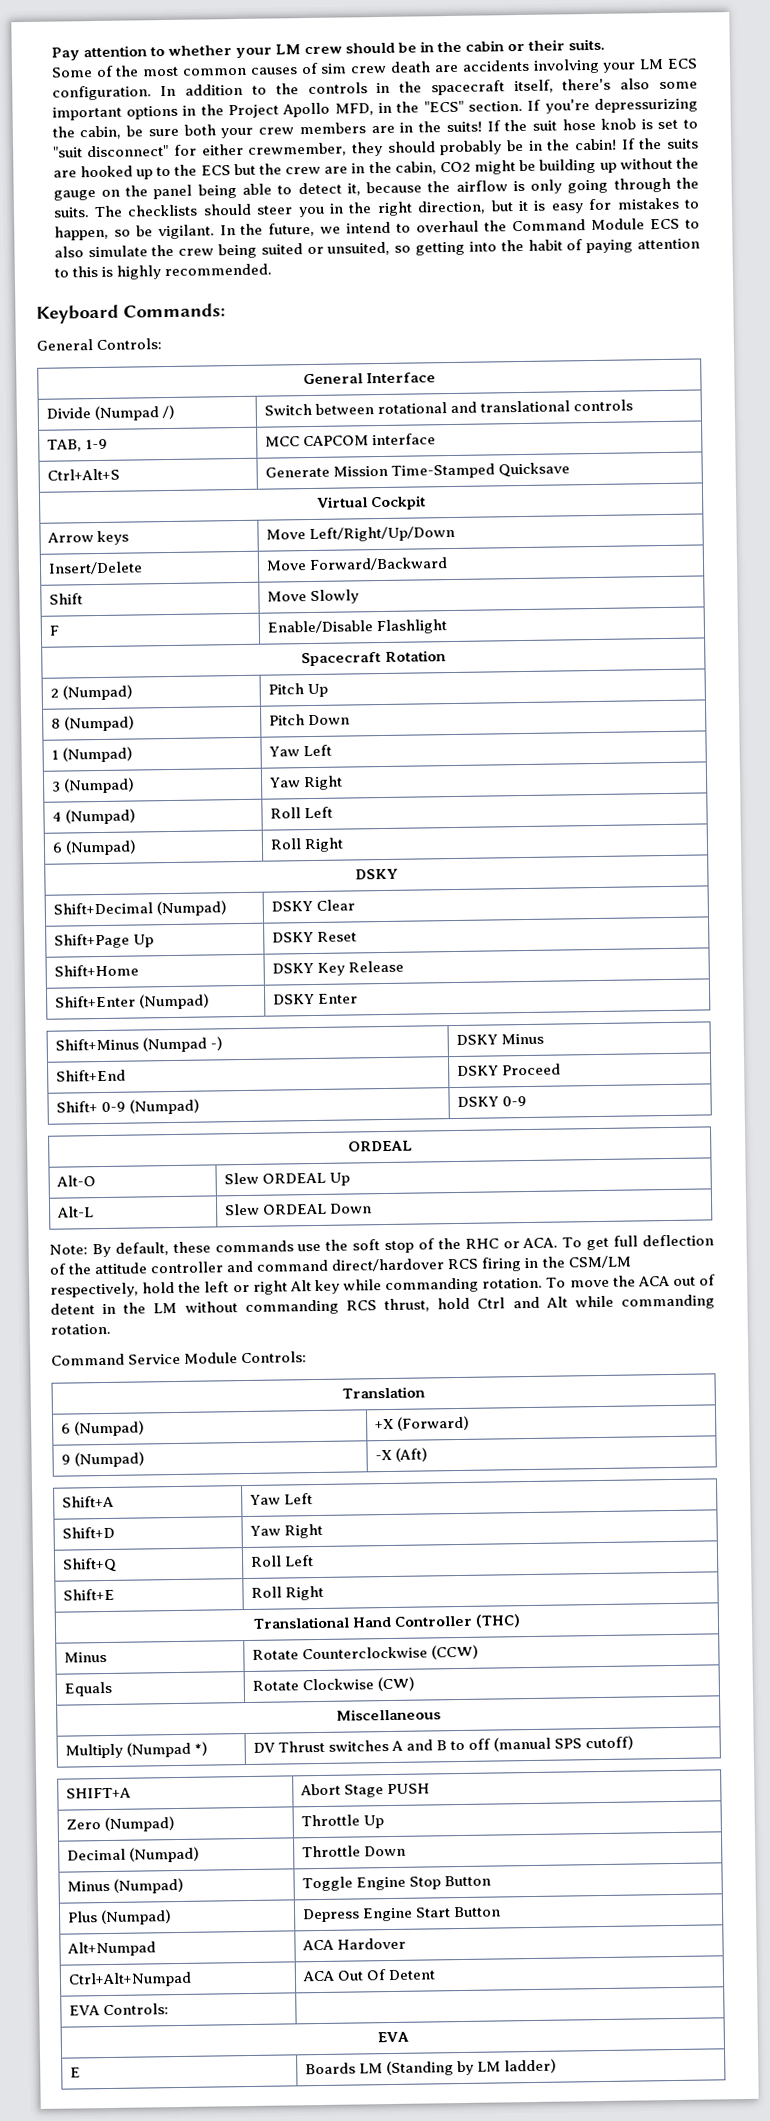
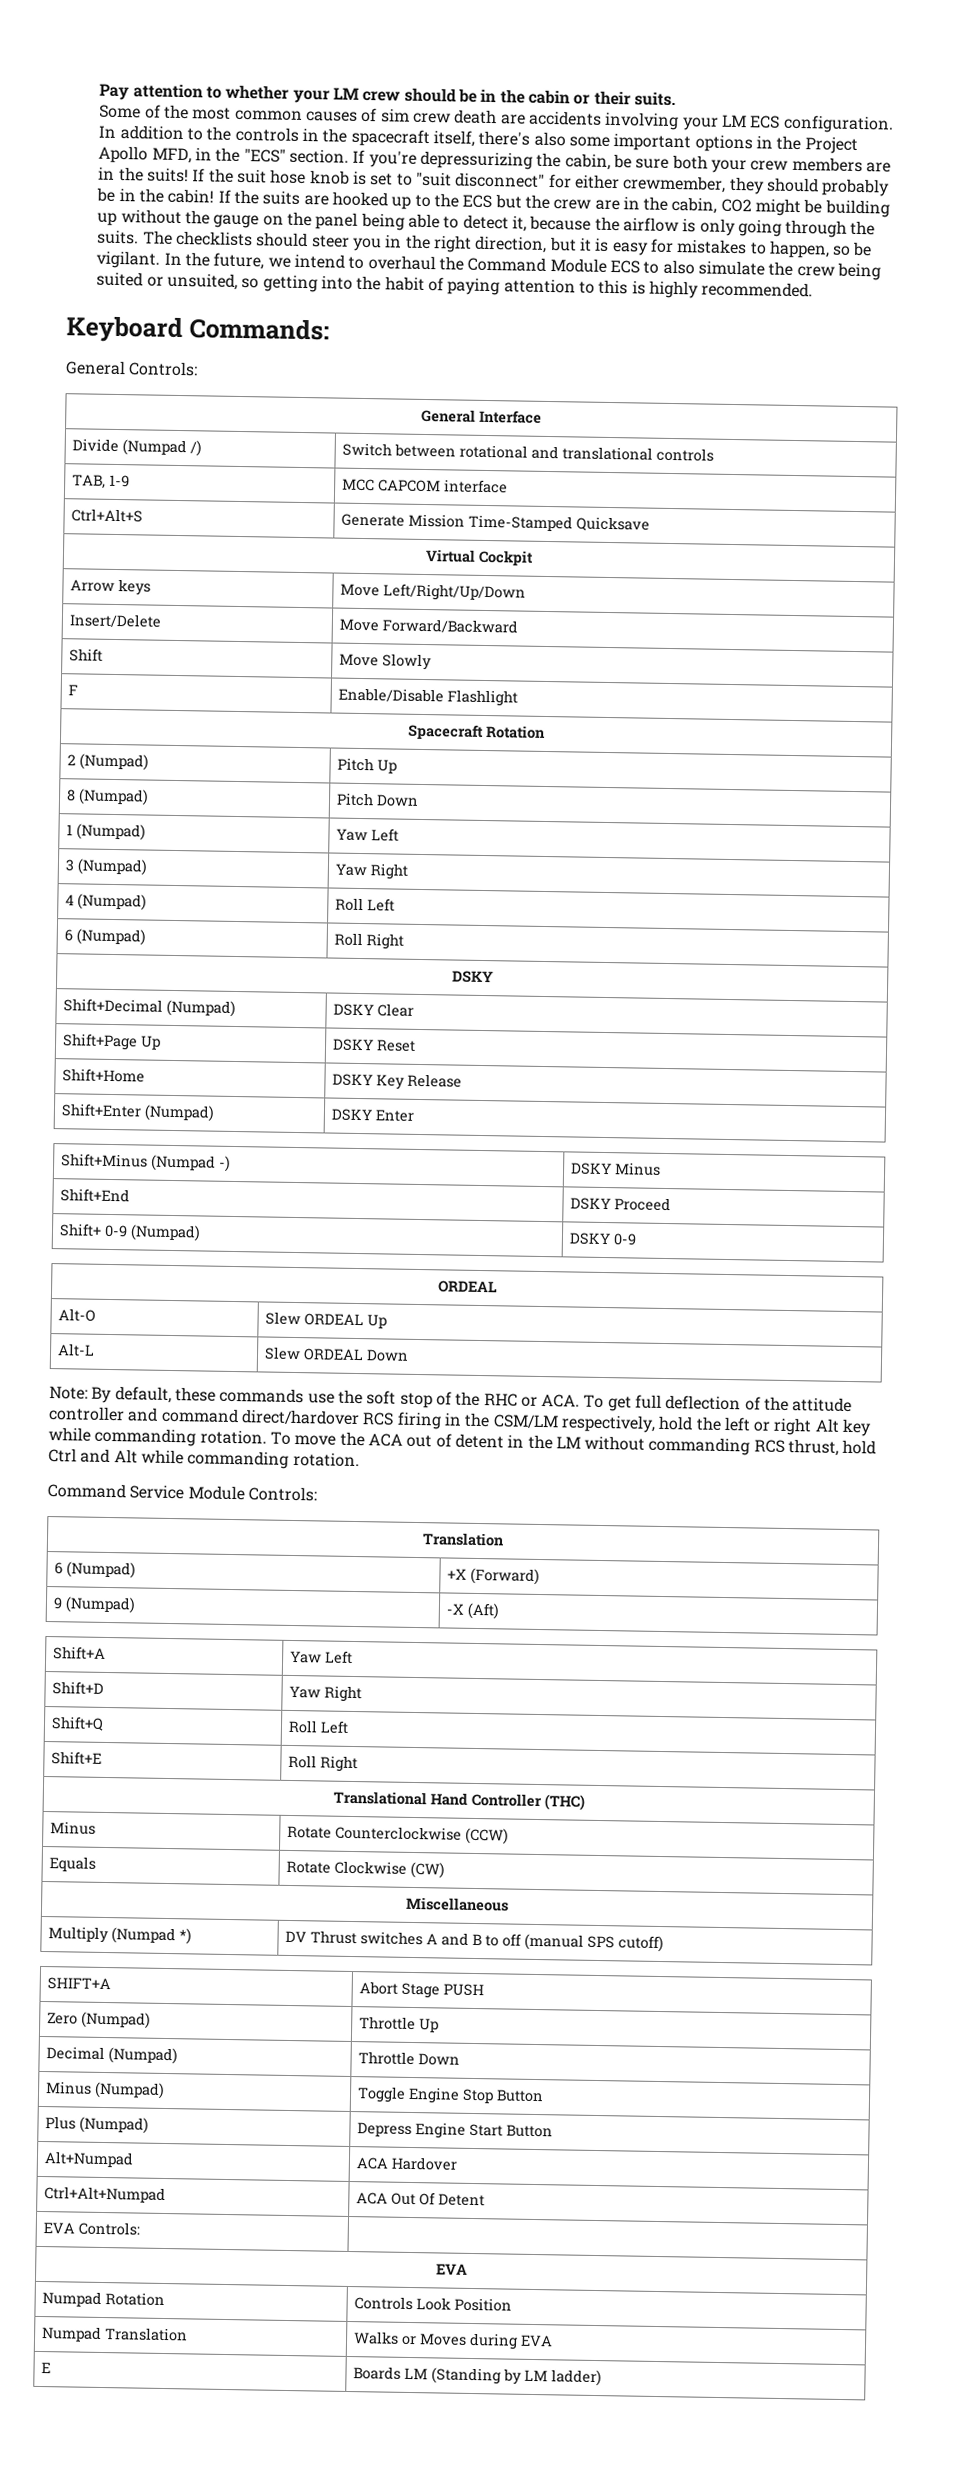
(409, 2037) none -> [42,2291,166,2308] [354,2296,513,2312] [41,2326,189,2343] [353,2331,554,2350] // Numpad Rotation | Controls Look Position // Numpad Translation | Walks or Moves during EVA

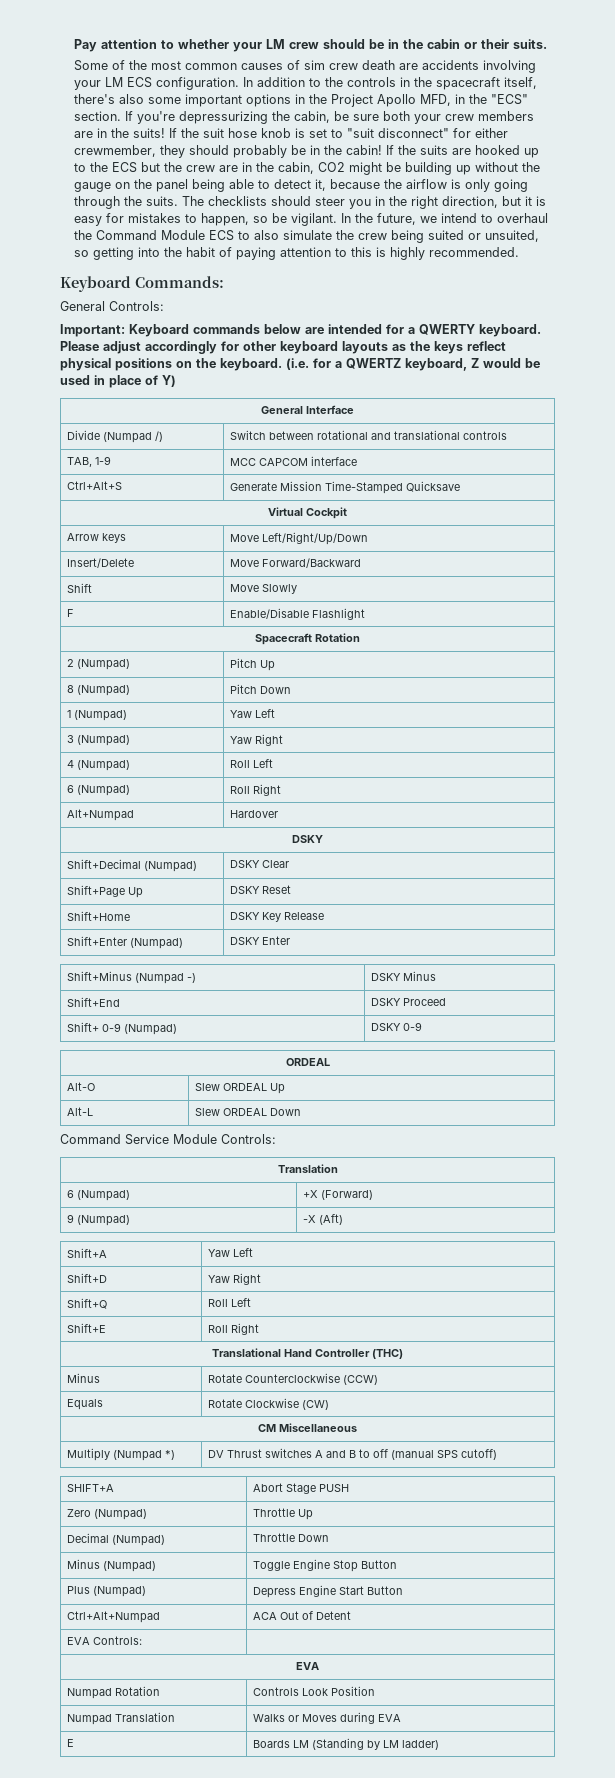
(199, 369) none -> [60,324,541,337] [60,341,506,354] [60,358,540,371] [60,375,176,388] // Important: Keyboard commands below are intended for a QWERTY keyboard. Please adjust accordingly for other keyboard layouts as the keys reflect physical positions on the keyboard. (i.e. for a QWERTZ keyboard, Z would be used in place of Y)
(405, 941) none -> [67,809,135,821] [230,810,279,818] // Alt+Numpad | Hardover
[49,1386,853,1413] [48,1406,873,1437] [48,1427,877,1456] [48,1448,360,1469] // Note: By default, these commands use the soft stop of the RHC or ACA. To get full deflection of the attitude controller and command direct/hardover RCS firing in the CSM/LM respectively, hold the left or right Alt key while commanding rotation. To move the ACA out of detent in the LM without commanding RCS thrust, hold Ctrl and Alt while commanding rotation. -> (302, 1112) none
(446, 1870) none -> [258,1424,276,1432] CM
[44,2151,135,2168] [356,2156,459,2171] // Alt+Numpad | ACA Hardover -> (404, 1590) none
[419,2192,437,2206] Of -> [302,1611,314,1620] of

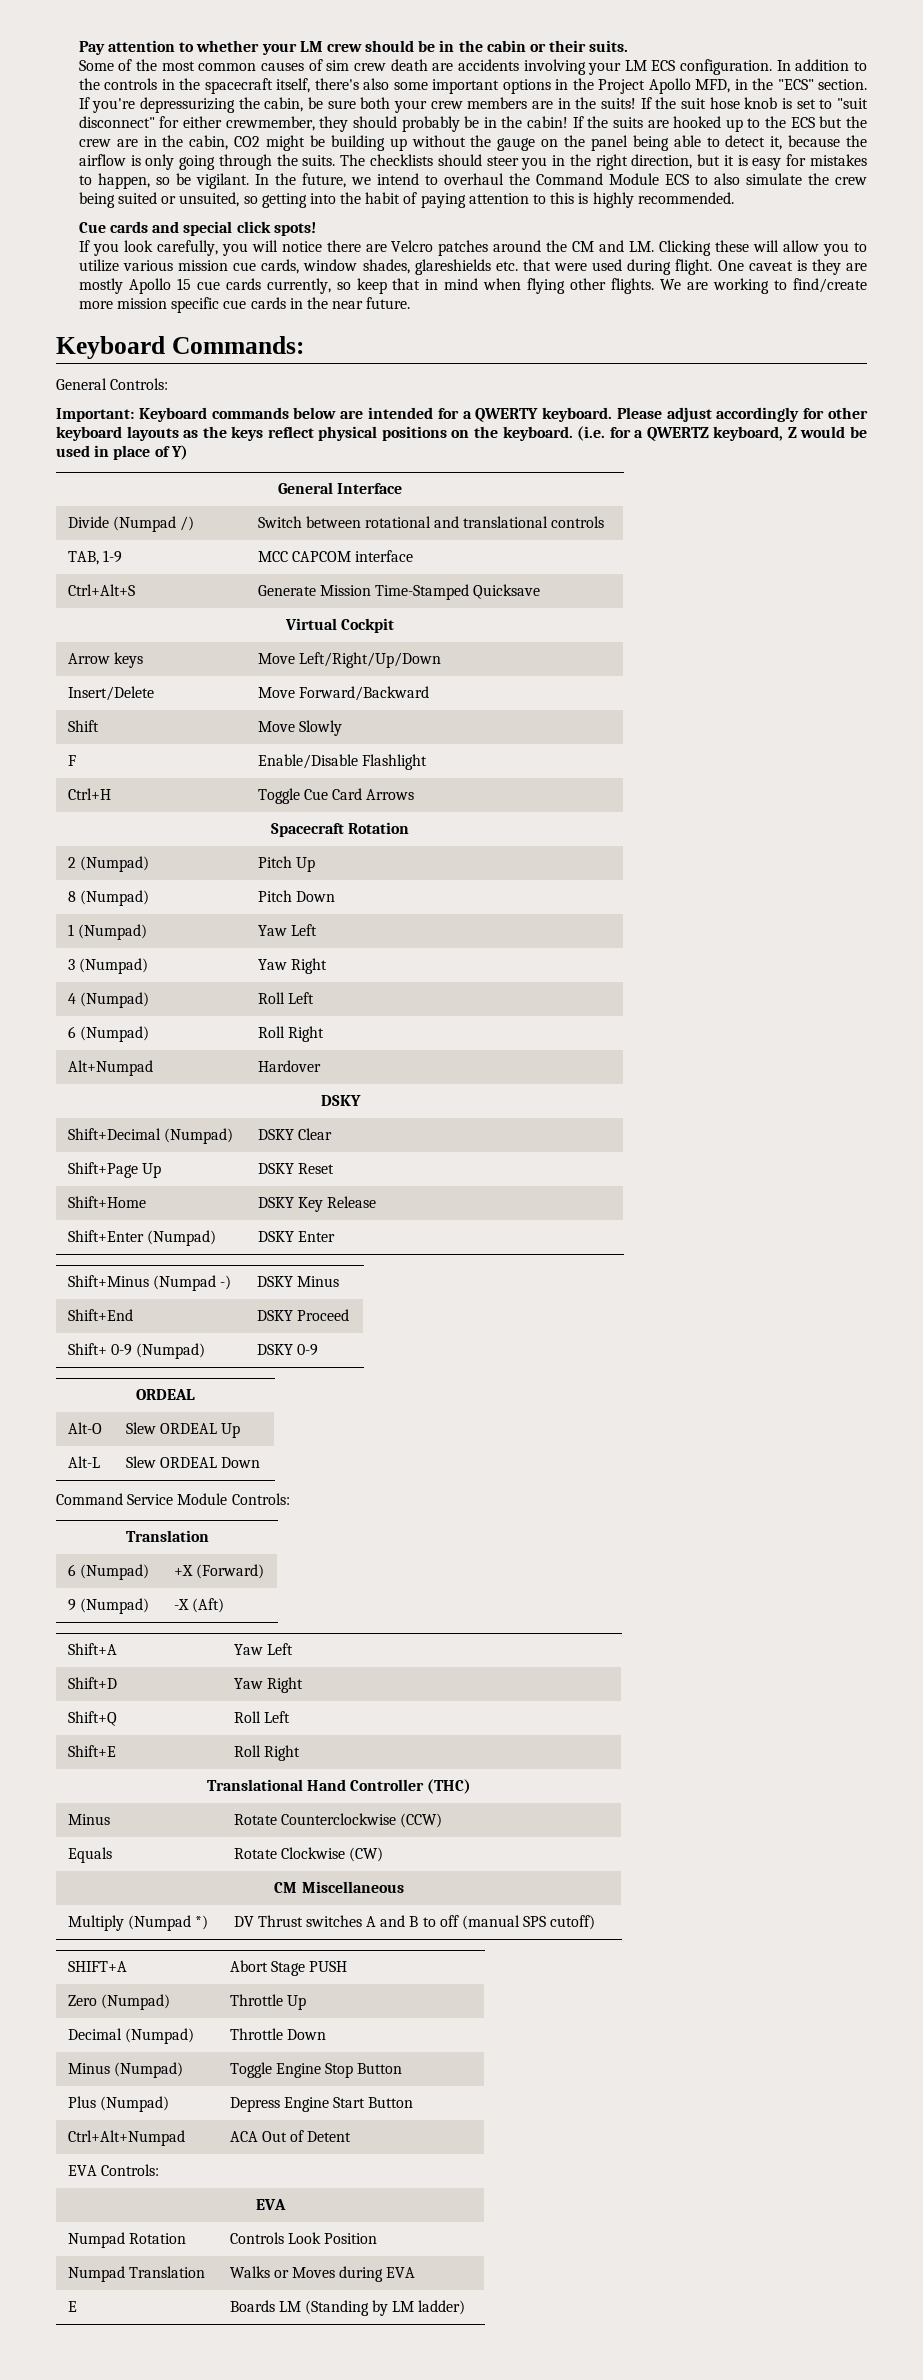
(520, 252) none -> [78,221,316,236] [78,240,867,256] [78,259,867,275] [78,278,868,294] [78,297,411,313] // Cue cards and special click spots! // If you look carefully, you will notice there are Velcro patches around the CM and LM. Clicking these will allow you to utilize various mission cue cards, window shades, glareshields etc. that were used during flight. One caveat is they are mostly Apollo 15 cue cards currently, so keep that in mind when flying other flights. We are working to find/create more mission specific cue cards in the near future.
(366, 614) none -> [67,788,111,800] [257,788,415,804] // Ctrl+H | Toggle Cue Card Arrows

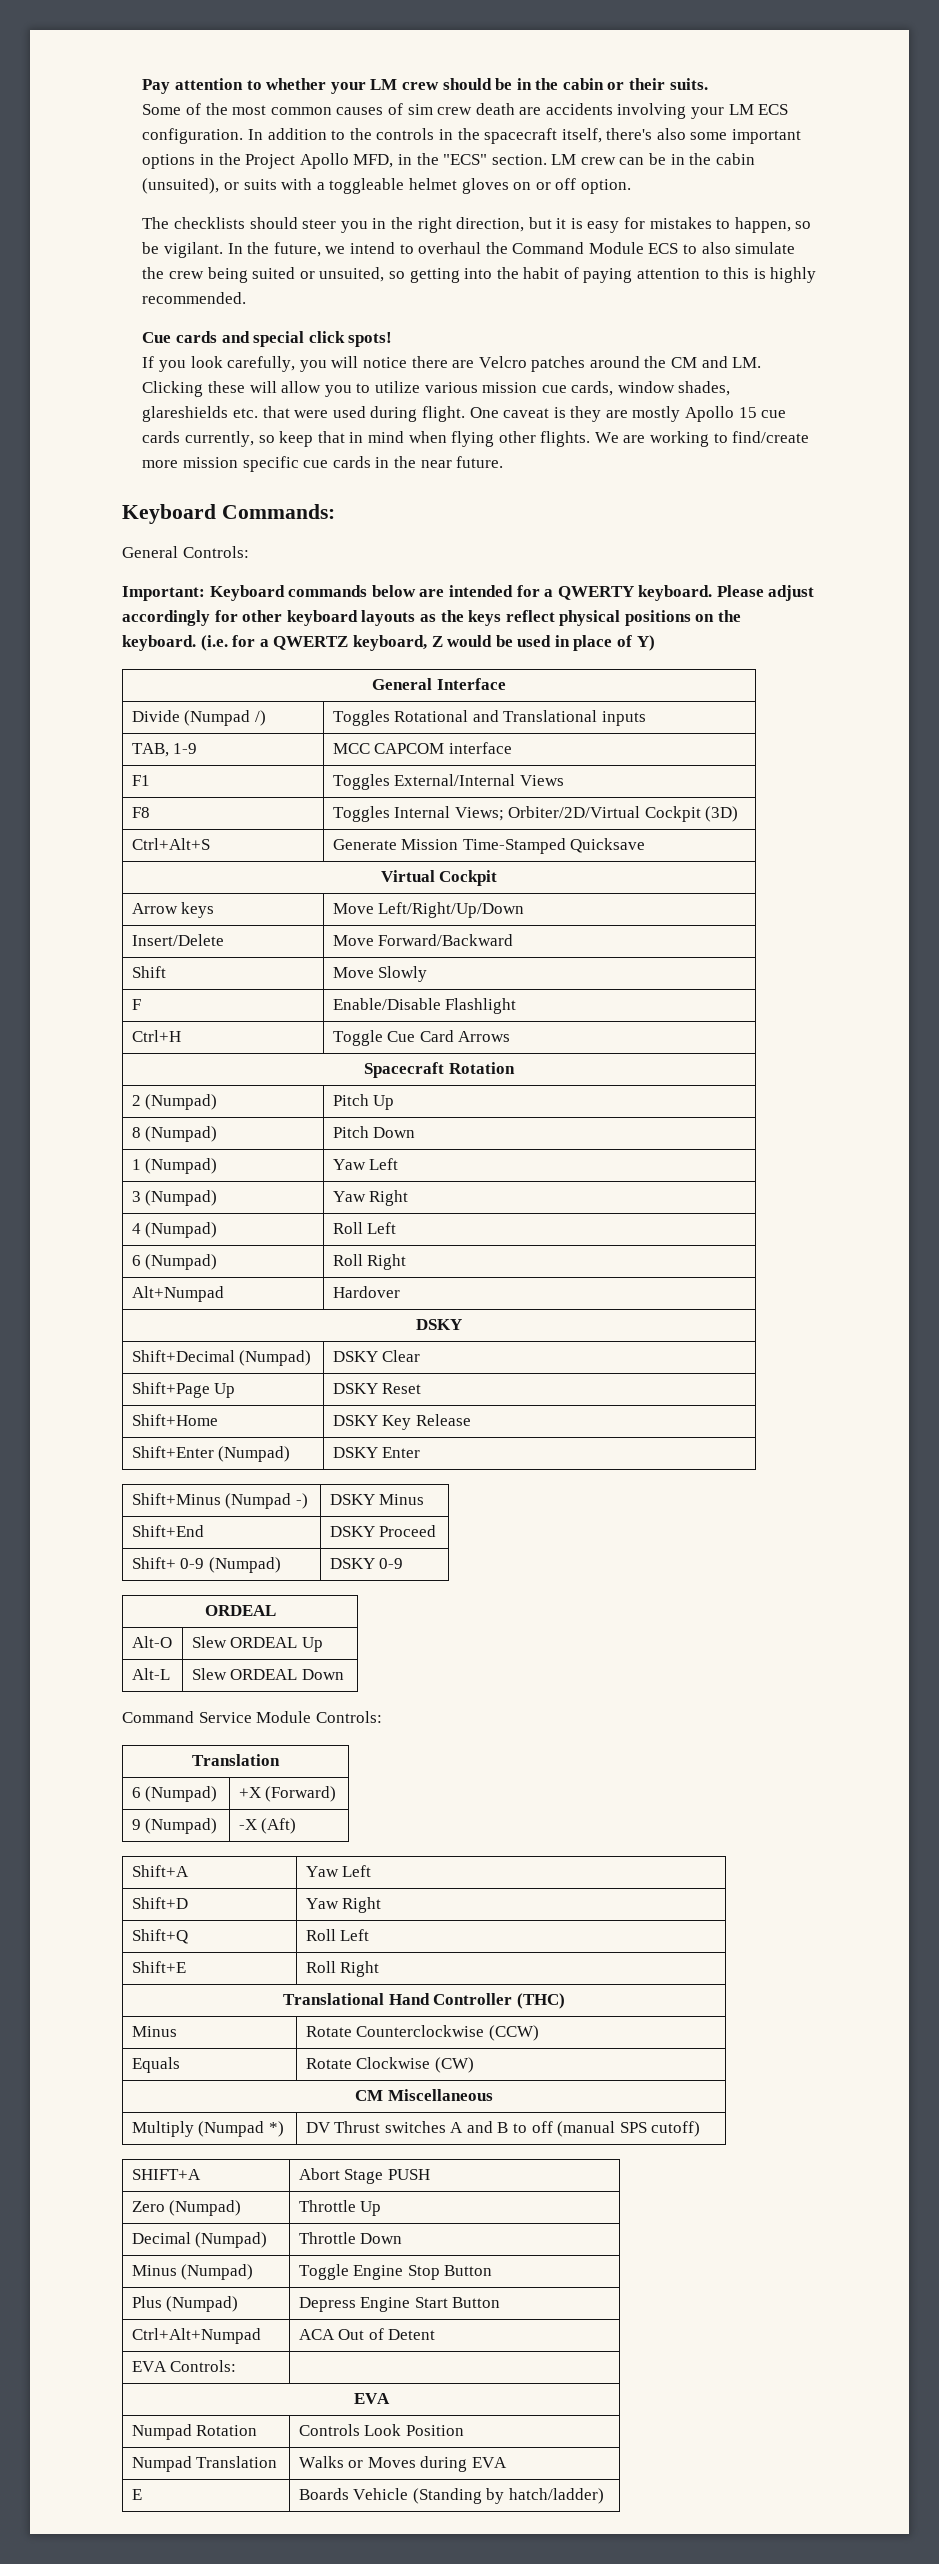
[78,97,868,113] [78,116,868,132] [78,135,868,151] [78,154,336,170] If you're depressurizing the cabin, be sure both your crew members are in the suits! If the suit hose knob is set to "suit disconnect" for either crewmember, they should probably be in the cabin! If the suits are hooked up to the ECS but the crew are in the cabin, CO2 might be building up without the gauge on the panel being able to detect it, because the airflow is only going through the suits. -> [551,153,755,165] [142,178,631,194] LM crew can be in the cabin (unsuited), or suits with a toggleable helmet gloves on or off option. //
[257,516,605,528] Switch between rotational and translational controls -> [332,710,646,726] Toggles Rotational and Translational inputs
(413, 556) none -> [131,775,150,786] [332,774,564,790] [131,807,150,818] [332,806,739,822] // F1 | Toggles External/Internal Views // F8 | Toggles Internal Views; Orbiter/2D/Virtual Cockpit (3D)
[278,2301,301,2312] LM -> [353,2488,409,2500] Vehicle
[392,2300,466,2315] LM ladder) -> [508,2488,604,2504] hatch/ladder)

